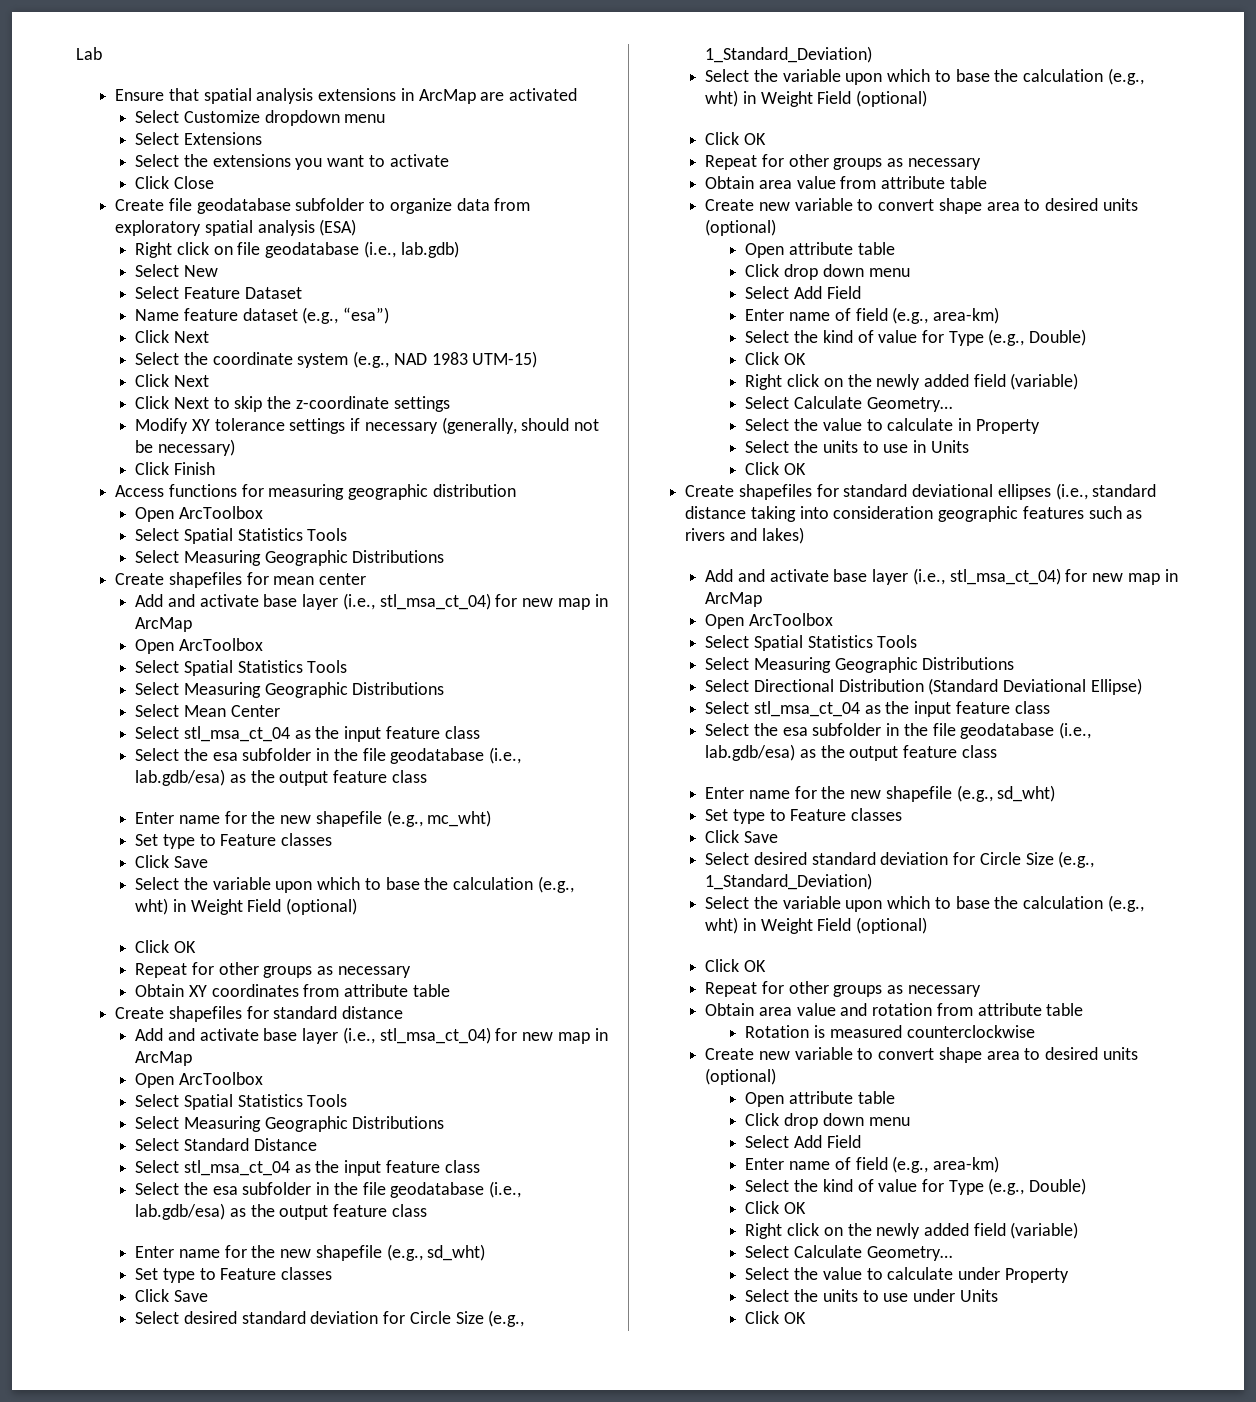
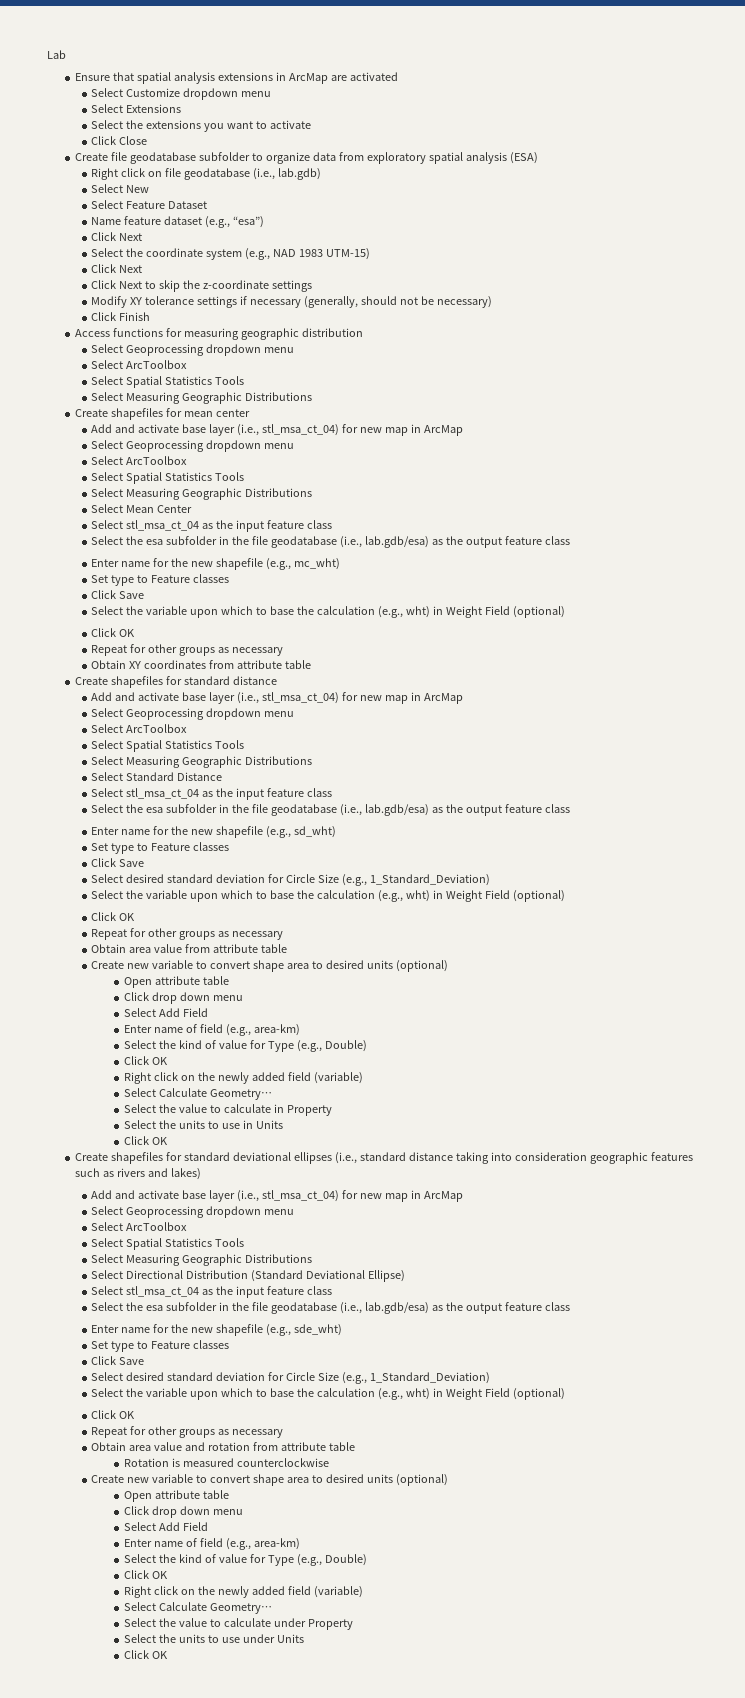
[135,507,175,522] Open -> [91,344,295,356] [91,360,124,369] Select Geoprocessing dropdown menu // Select
[135,639,175,654] Open -> [91,440,295,452] [91,456,124,465] Select Geoprocessing dropdown menu // Select
[135,1073,175,1088] Open -> [91,708,295,720] [91,724,124,733] Select Geoprocessing dropdown menu // Select
[705,614,745,629] Open -> [91,1206,295,1218] [91,1222,124,1231] Select Geoprocessing dropdown menu // Select
[997,785,1056,802] sd_wht) -> [294,1324,343,1336] sde_wht)

